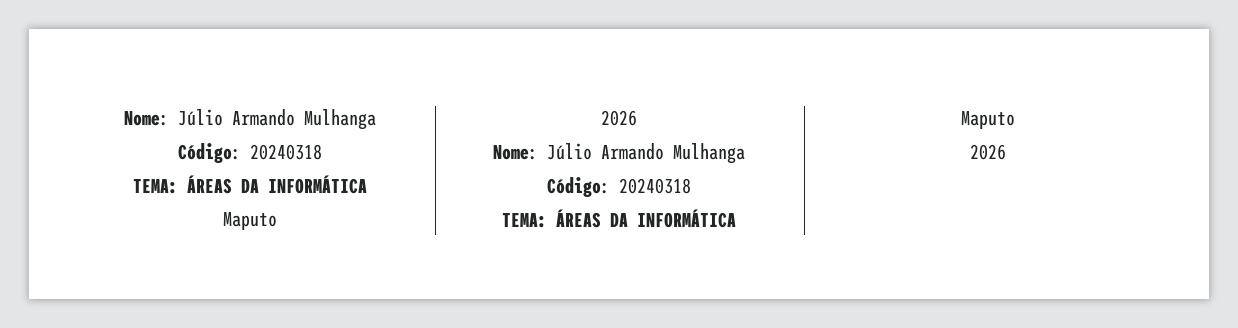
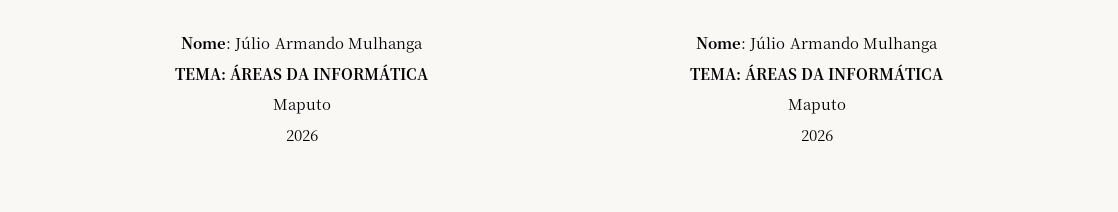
[124,109,376,130] [178,143,322,163] Nome: Júlio Armando Mulhanga // Código: 20240318 -> [181,36,423,53] Nome: Júlio Armando Mulhanga
[547,177,691,197] // Código: 20240318 -> (938, 45) none

